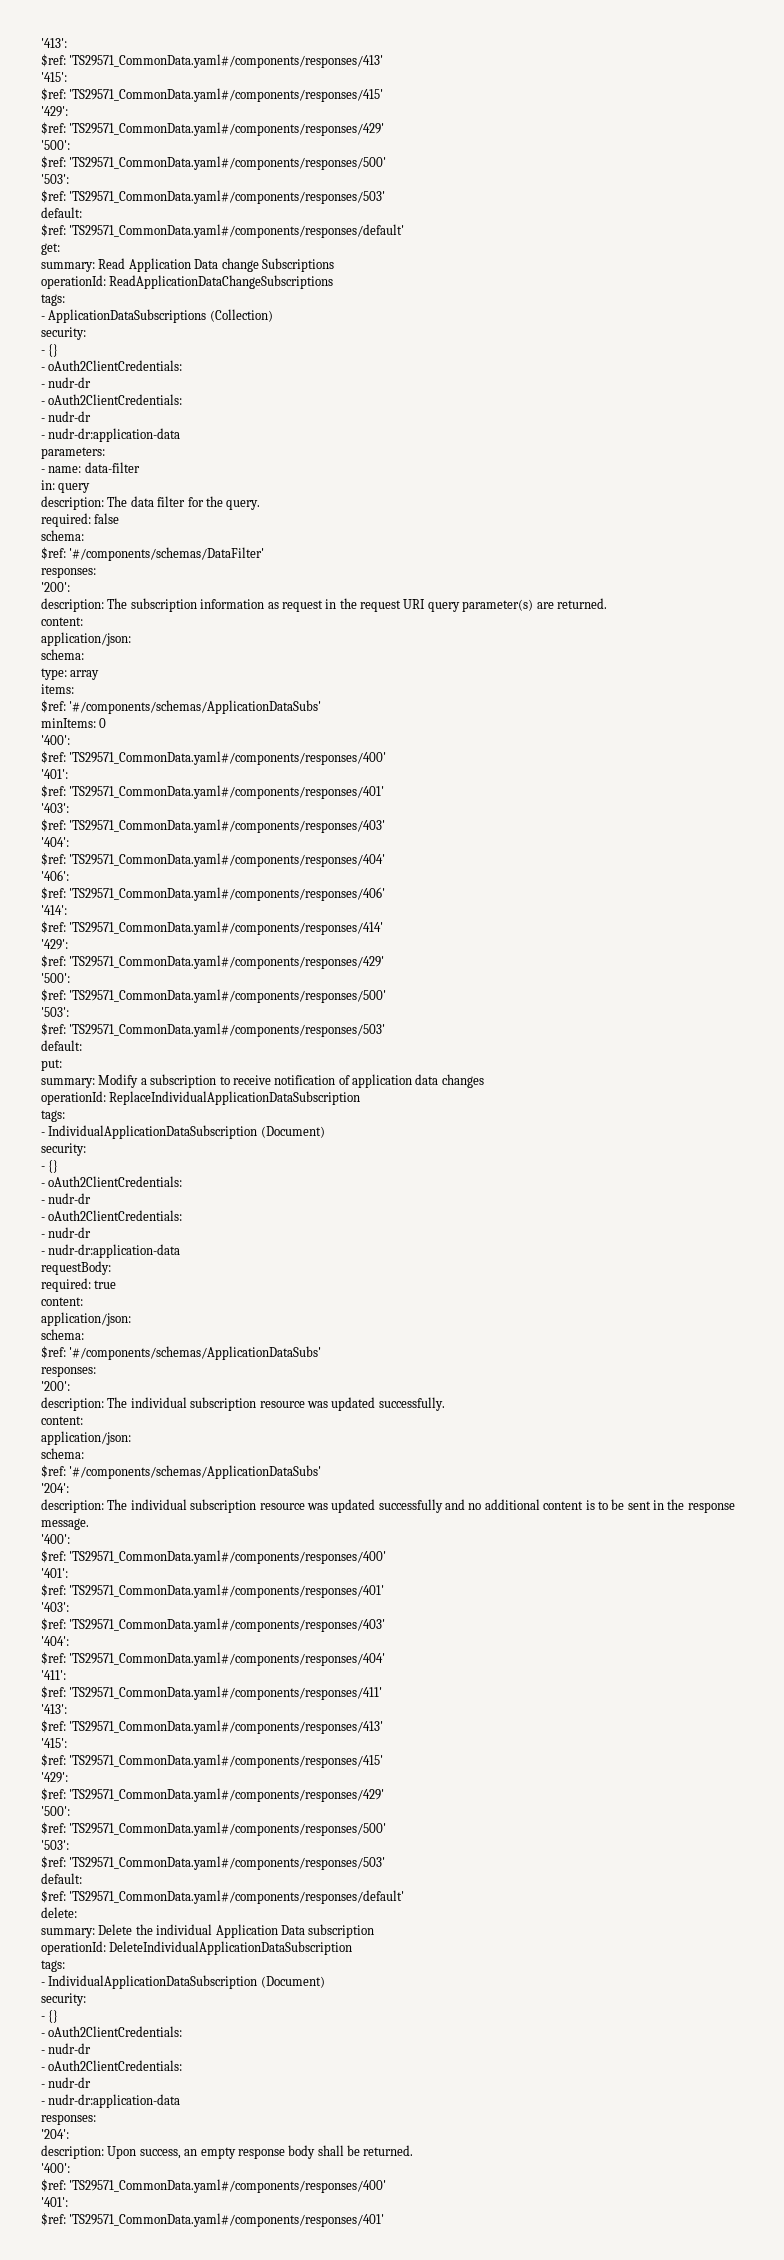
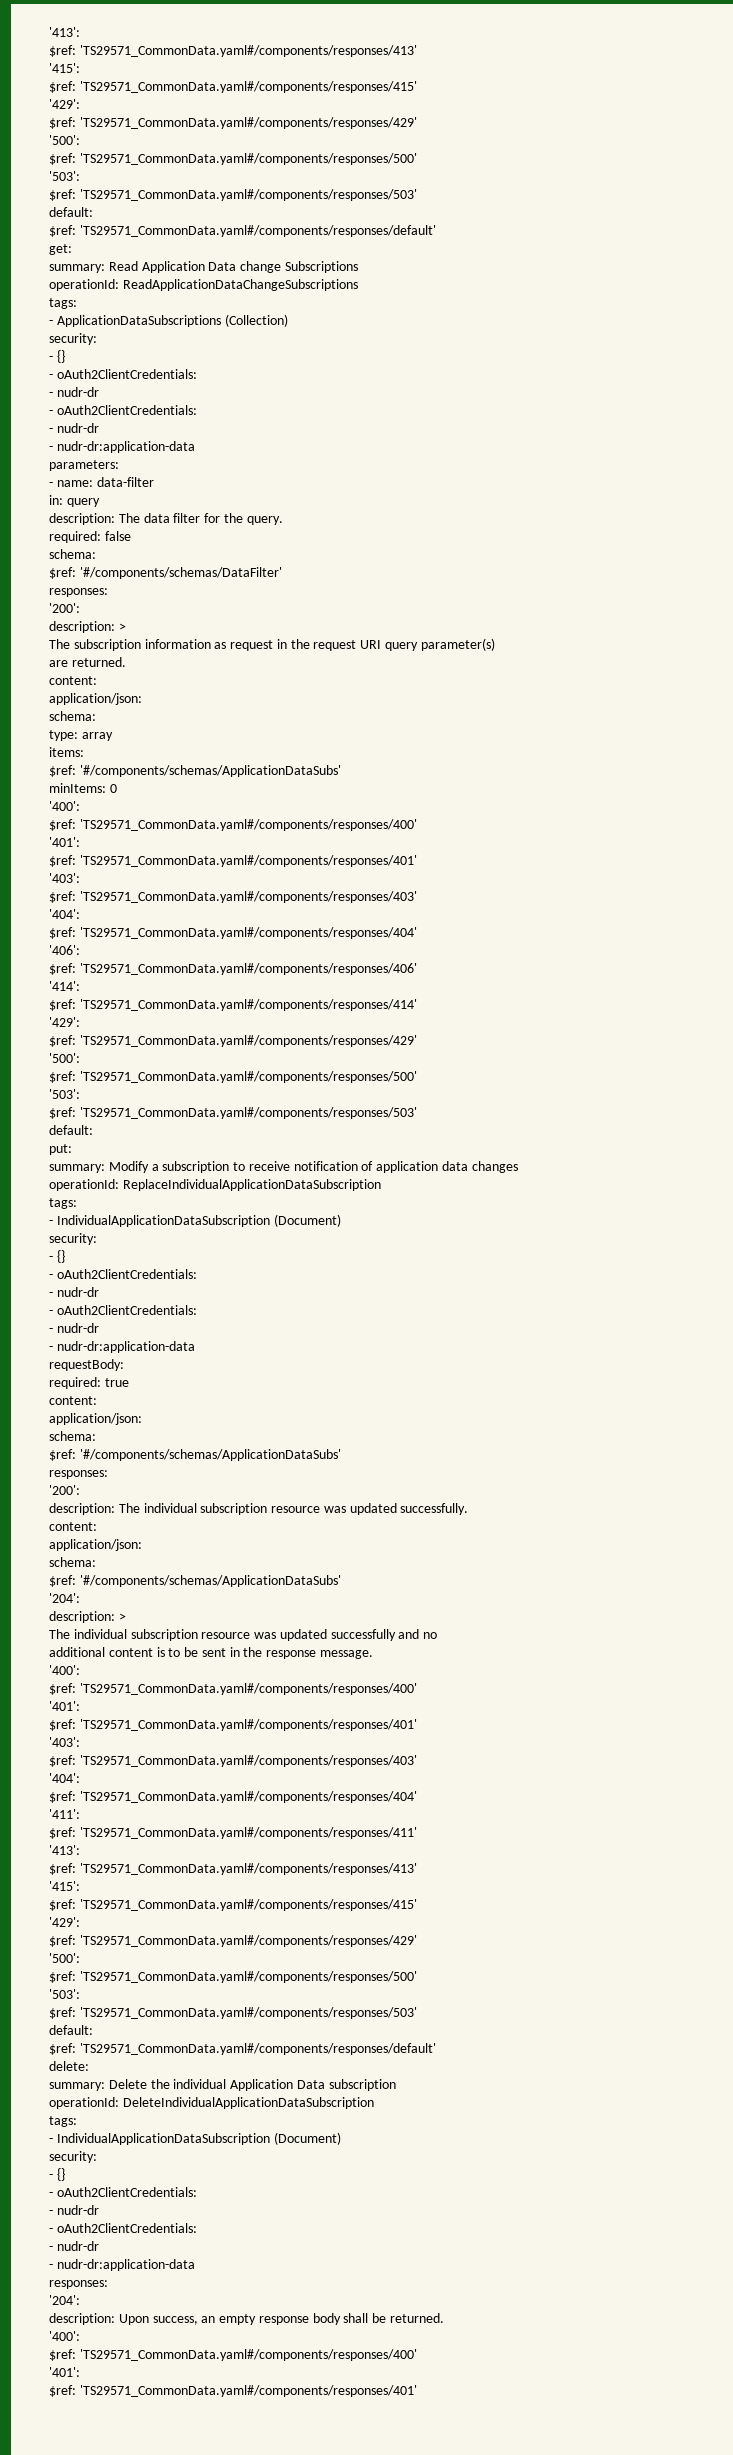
(104, 605) none -> [118,623,126,631] > //
(534, 605) none -> (495, 644) //
(104, 1506) none -> [118,1613,126,1621] > //
(482, 1506) none -> (438, 1635) //

